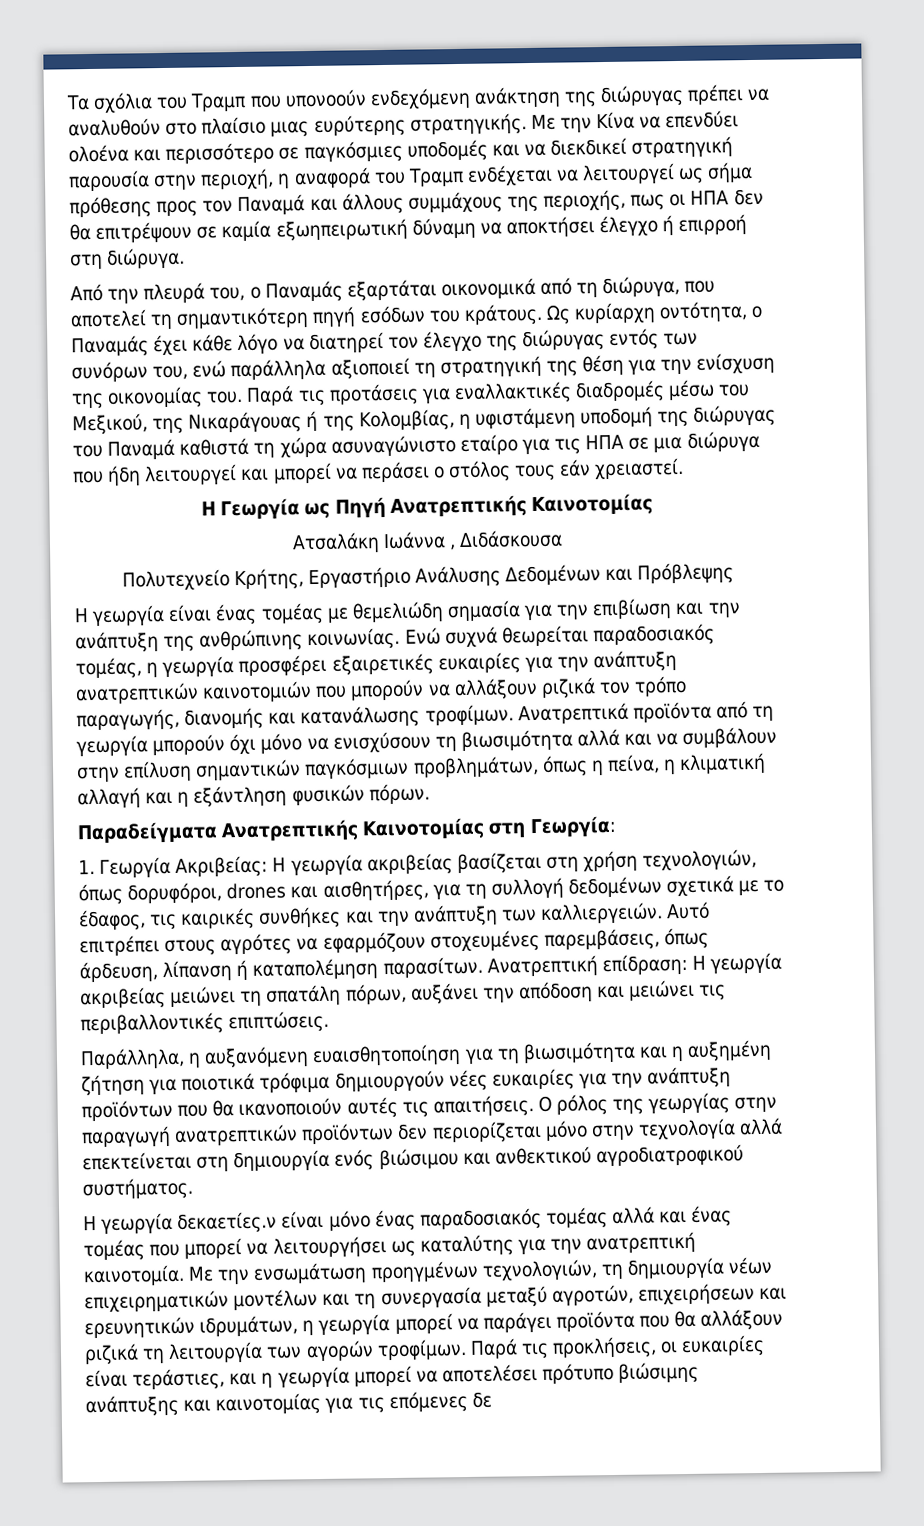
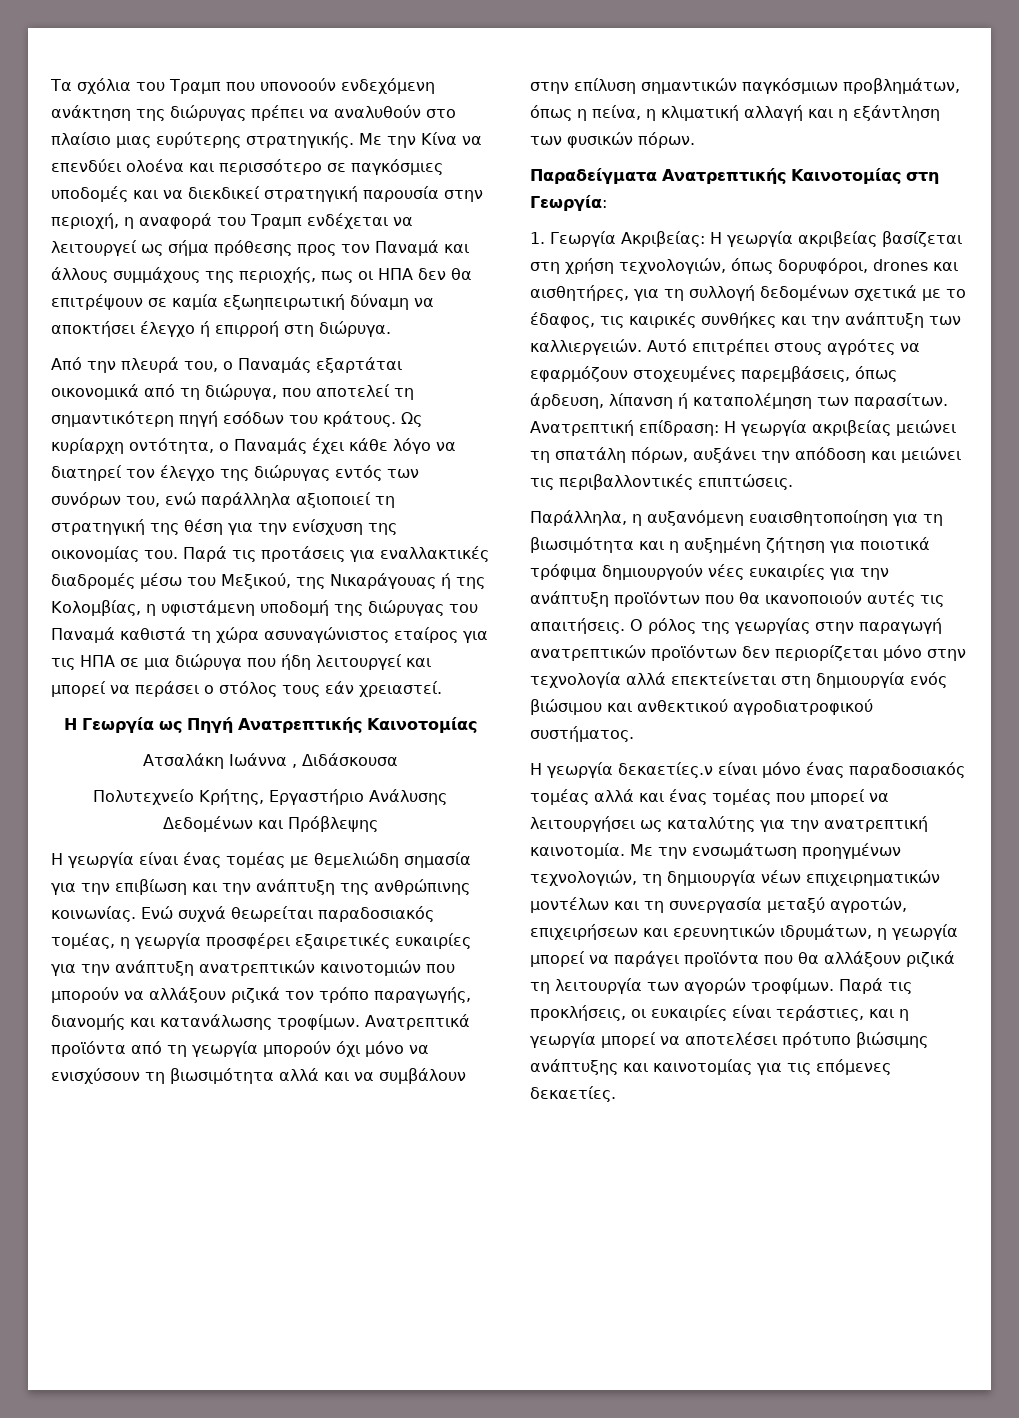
[330,434,518,457] ασυναγώνιστο εταίρο -> [264,627,458,643] ασυναγώνιστος εταίρος
(288, 796) none -> [530,136,562,145] των
(379, 969) none -> [817,397,849,406] των
[471,1391,492,1408] δε -> [530,1086,616,1102] δεκαετίες.

